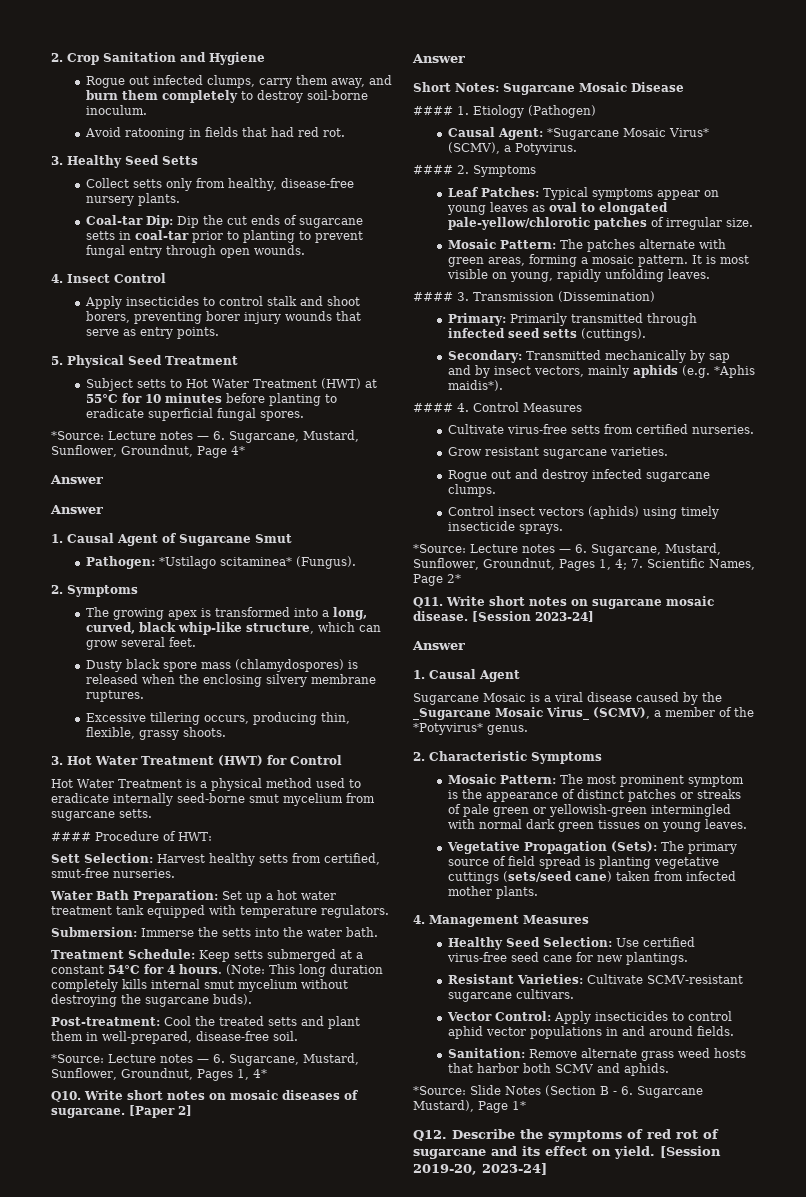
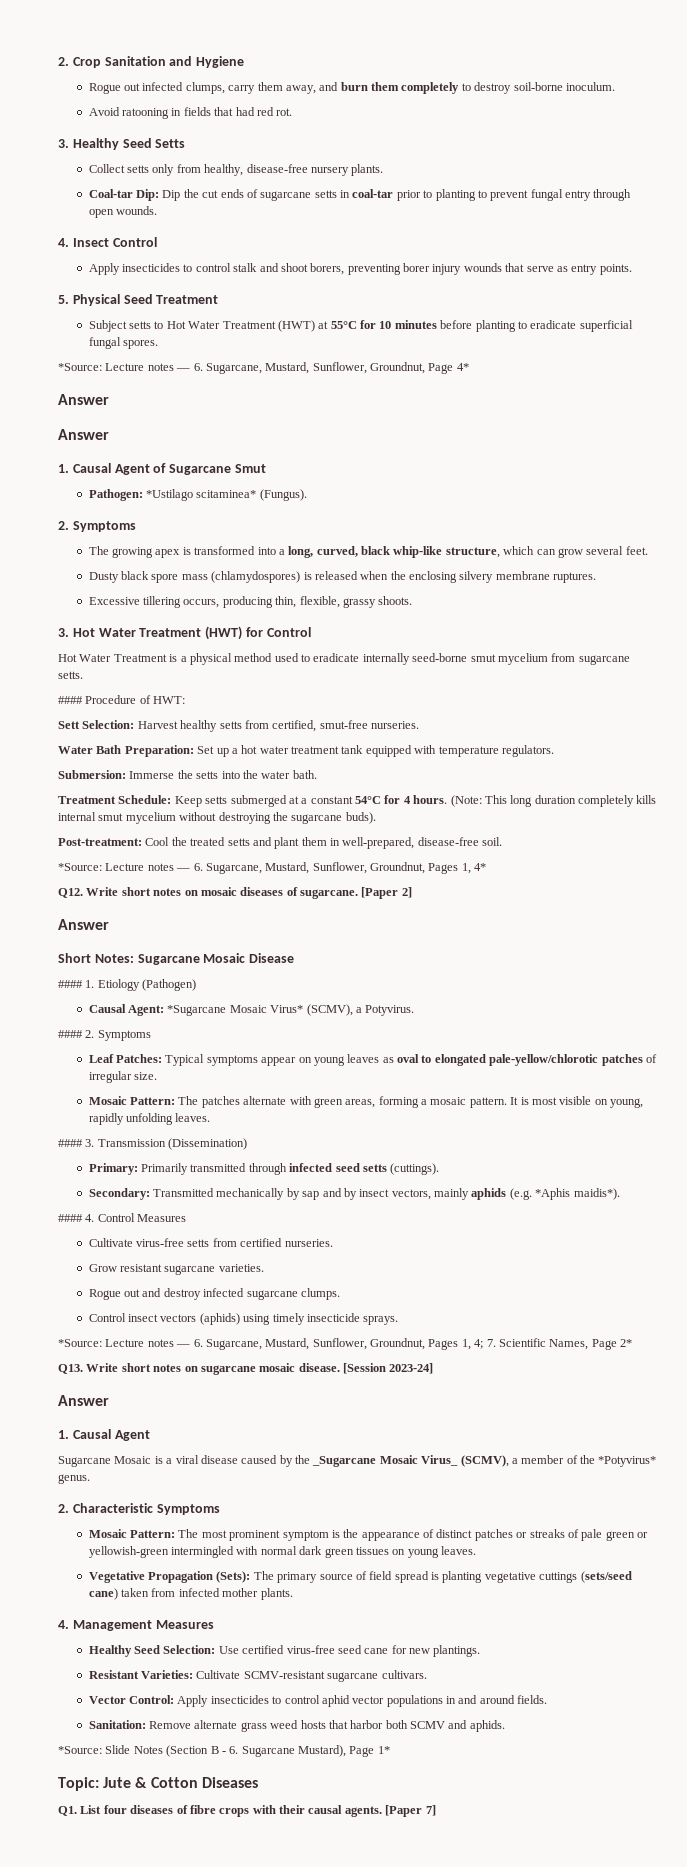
[51,1091,81,1102] Q10. -> [58,888,83,898] Q12.
[413,597,443,608] Q11. -> [58,1364,83,1374] Q13.
[413,1129,719,1142] [413,1146,721,1159] [413,1163,547,1175] Q12. Describe the symptoms of red rot of sugarcane and its effect on yield. [Session 2019-20, 2023-24] -> [58,1777,258,1791] [58,1805,436,1817] Topic: Jute & Cotton Diseases // Q1. List four diseases of fibre crops with their causal agents. [Paper 7]

